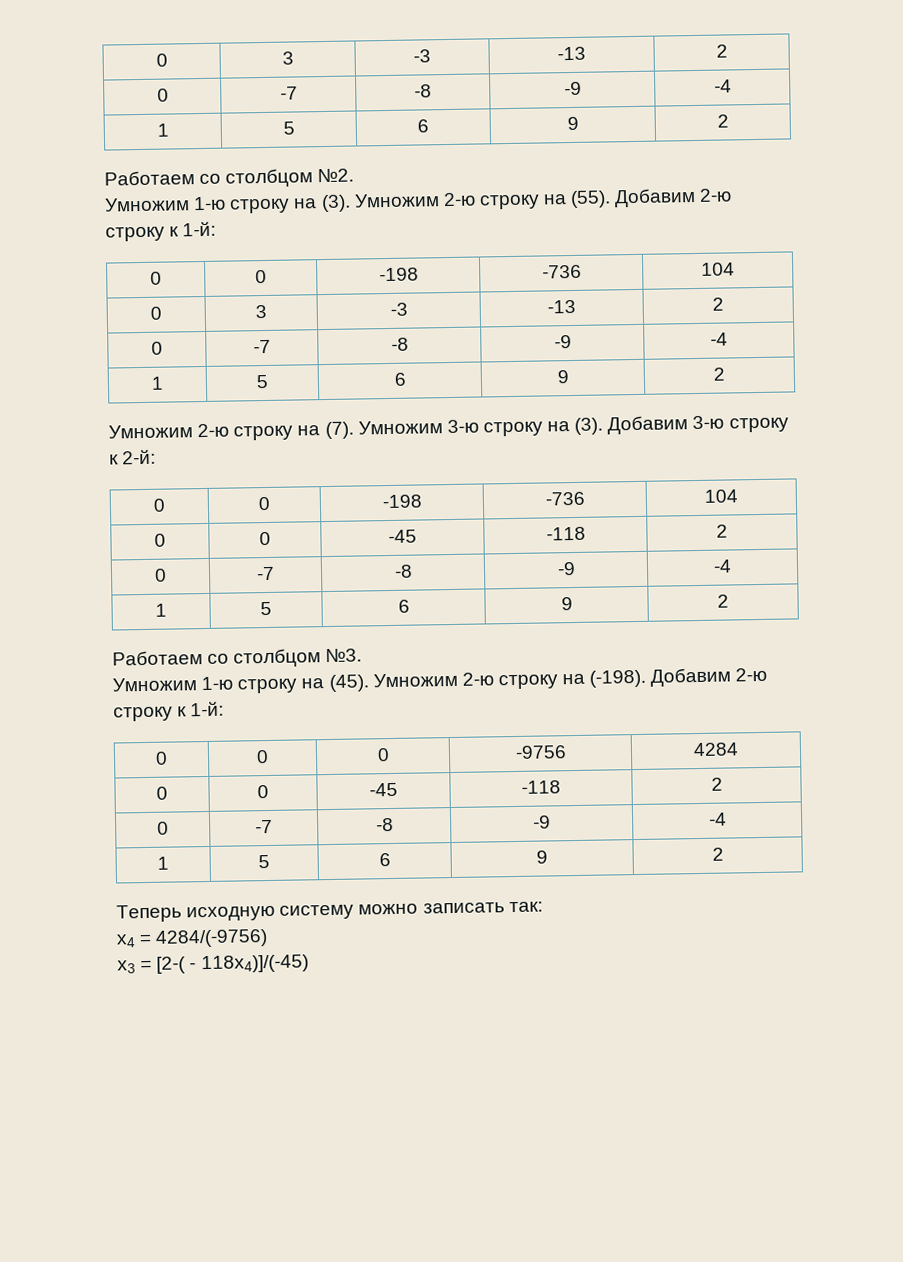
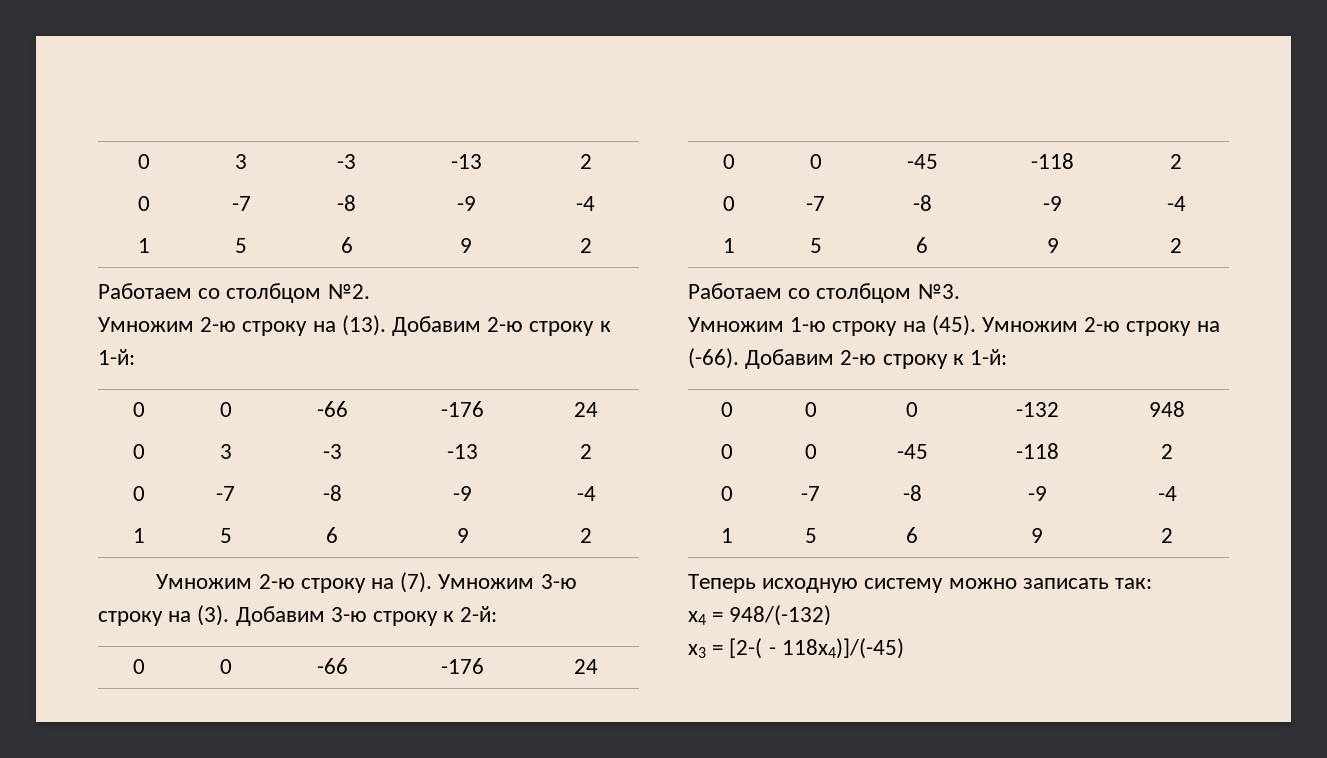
[193,187,733,214] [105,221,217,242] [150,271,162,285] [255,269,267,284] [378,267,419,282] [541,264,582,279] [701,262,735,276] 1-ю строку на (3). Умножим 2-ю строку на (55). Добавим 2-ю строку к 1-й: // 0 | 0 | -198 | -736 | 104 -> [200,315,611,336] [98,349,135,365] [132,402,145,417] [219,402,232,417] [316,401,348,417] [441,401,484,417] [574,402,598,417] 2-ю строку на (13). Добавим 2-ю строку к 1-й: // 0 | 0 | -66 | -176 | 24
[381,494,422,509] [544,491,585,506] [704,489,738,503] -198 | -736 | 104 -> [316,658,348,674] [441,658,484,674] [574,659,598,674] -66 | -176 | 24
[589,669,647,688] (-198). -> [688,348,739,369] (-66).
[514,745,567,759] [693,742,739,757] -9756 | 4284 -> [1015,402,1059,417] [1149,401,1185,417] -132 | 948
[155,929,269,948] 4284/(-9756) -> [729,605,832,626] 948/(-132)

